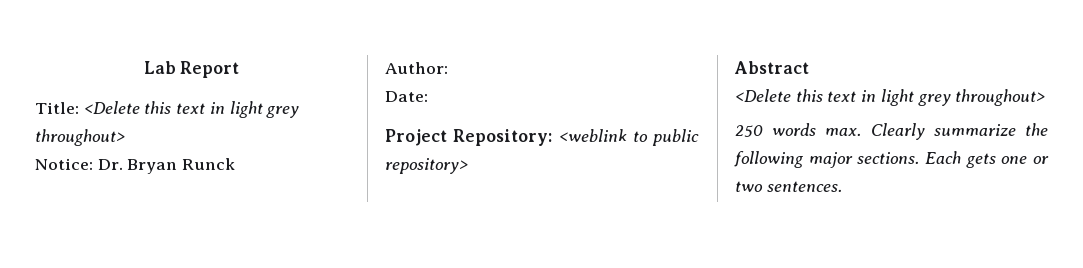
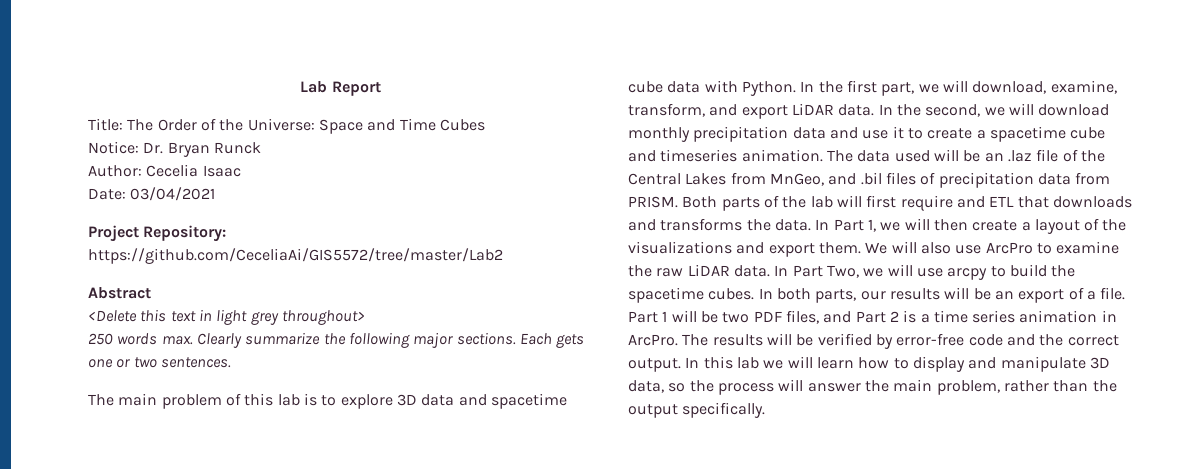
[83,101,300,118] [35,129,125,146] <Delete this text in light grey throughout> -> [127,118,485,134] The Order of the Universe: Space and Time Cubes
(448, 68) none -> [146,164,241,177] Cecelia Isaac
(428, 96) none -> [130,187,216,201] 03/04/2021
[558,129,699,146] [385,158,468,174] <weblink to public repository> -> [88,248,503,264] https://github.com/CeceliaAi/GIS5572/tree/master/Lab2
(842, 186) none -> [88,393,567,409] [628,80,1117,96] [628,103,1110,119] [628,126,1106,142] [628,149,1105,162] [628,172,1111,188] [628,195,1132,211] [628,218,1127,234] [628,241,1120,257] [628,264,1076,280] [628,287,1126,303] [628,310,1117,324] [628,333,1119,349] [628,356,1110,372] [628,379,1117,395] [628,402,766,418] // The main problem of this lab is to explore 3D data and spacetime cube data with Python. In the first part, we will download, examine, transform, and export LiDAR data. In the second, we will download monthly precipitation data and use it to create a spacetime cube and timeseries animation. The data used will be an .laz file of the Central Lakes from MnGeo, and .bil files of precipitation data from PRISM. Both parts of the lab will first require and ETL that downloads and transforms the data. In Part 1, we will then create a layout of the visualizations and export them. We will also use ArcPro to examine the raw LiDAR data. In Part Two, we will use arcpy to build the spacetime cubes. In both parts, our results will be an export of a file. Part 1 will be two PDF files, and Part 2 is a time series animation in ArcPro. The results will be verified by error-free code and the correct output. In this lab we will learn how to display and manipulate 3D data, so the process will answer the main problem, rather than the output specifically.

